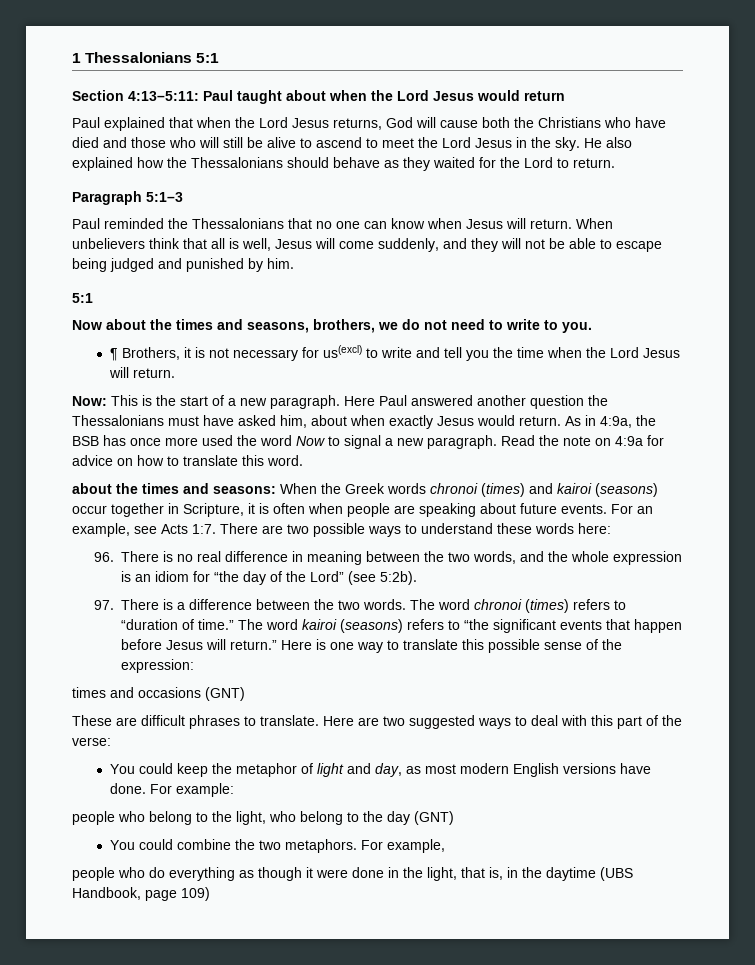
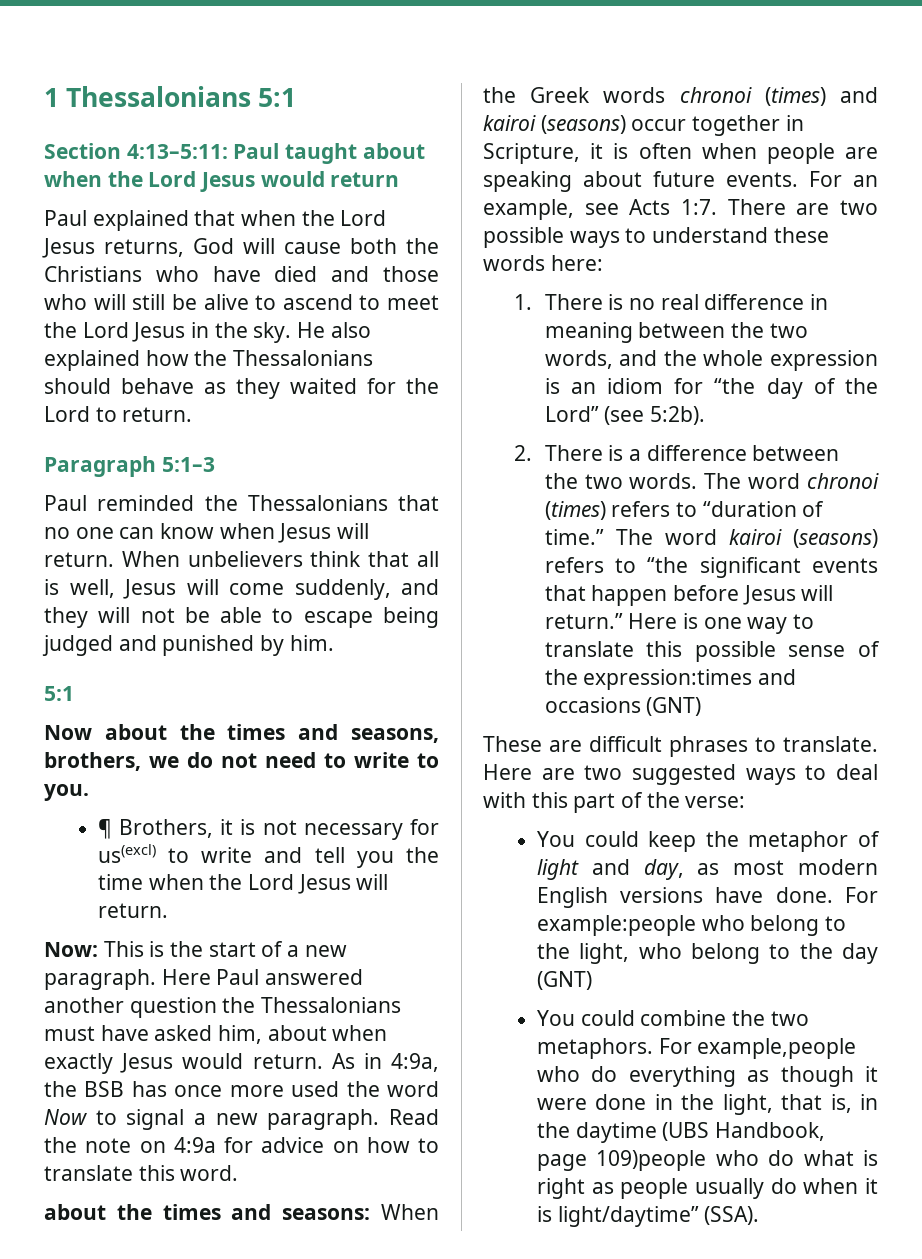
[94,552,115,562] 96. -> [513,294,532,310] 1.
[94,600,115,610] 97. -> [513,445,532,461] 2.
[121,659,195,673] [72,687,106,698] expression: // times -> [583,669,753,690] expression:times
[175,783,234,797] [72,811,115,825] example: // people -> [536,915,696,936] example:people
[386,839,445,853] [72,867,115,881] example, // people -> [697,1038,857,1059] example,people
[181,887,210,901] 109) -> [596,1150,878,1171] [536,1178,879,1199] [536,1206,760,1227] 109)people who do what is right as people usually do when it is light/daytime” (SSA).

